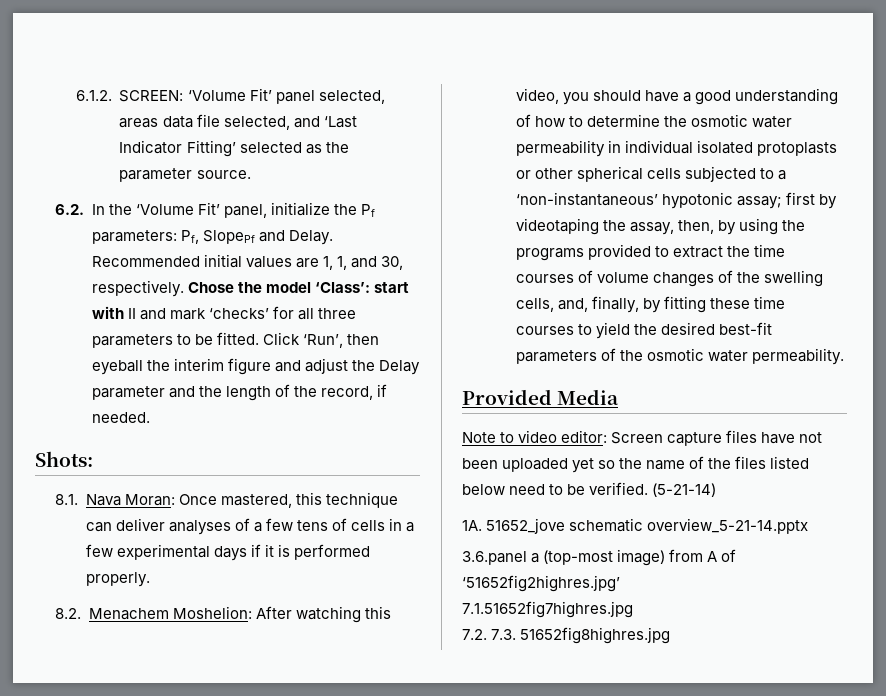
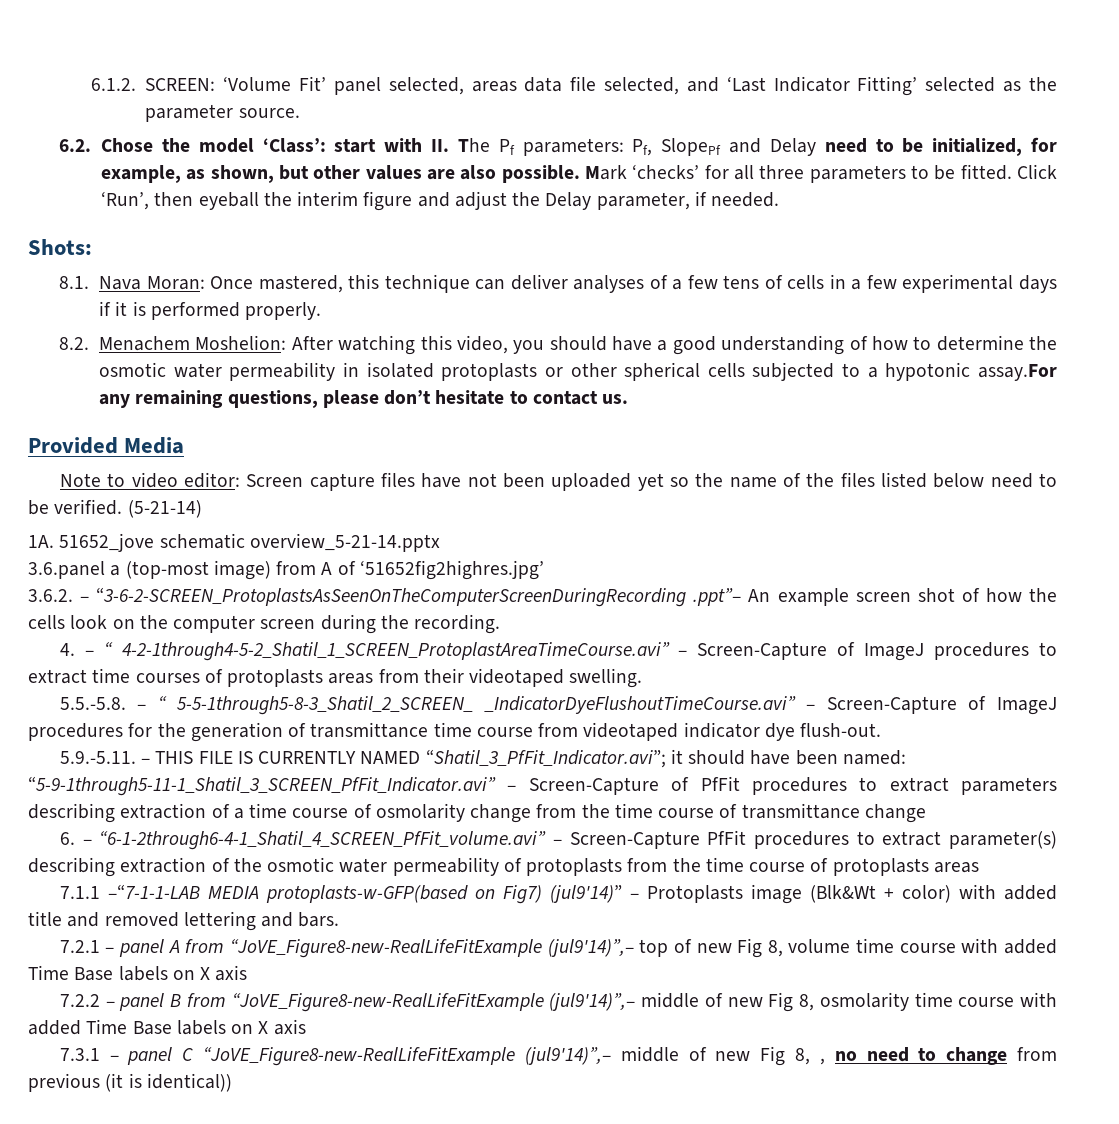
[91,202,376,218] [91,230,334,245] [91,254,404,270] [91,280,184,297] In the ‘Volume Fit’ panel, initialize the Pf parameters: Pf, SlopePf and Delay. Recommended initial values are 1, 1, and 30, respectively. -> (92, 145) none
[128,308,207,320] II and mark -> [431,137,1057,156] [101,165,628,183] II. The Pf parameters: Pf, SlopePf and Delay need to be initialized, for example, as shown, but other values are also possible. Mark
[91,384,374,401] parameter and the length of the record, -> [596,192,690,210] parameter,
[625,140,694,154] individual -> (359, 369) none
[515,192,838,209] [515,218,806,235] [515,244,786,261] [515,270,824,287] [515,296,786,313] [515,322,773,339] [515,348,845,365] ‘non-instantaneous’ hypotonic assay; first by videotaping the assay, then, by using the programs provided to extract the time courses of volume changes of the swelling cells, and, finally, by fitting these time courses to yield the desired best-fit parameters of the osmotic water permeability. -> [885,362,1058,381] [99,390,629,408] hypotonic assay.For any remaining questions, please don’t hesitate to contact us.
[462,601,633,618] [462,627,671,644] 7.1.51652fig7highres.jpg // 7.2. 7.3. 51652fig8highres.jpg -> [28,587,1058,607] [28,614,501,634] [59,642,1057,661] [28,668,643,688] [59,696,1057,715] [28,722,882,742] [59,749,906,768] [28,776,1057,796] [28,803,926,823] [59,830,1058,850] [28,857,979,877] [59,884,1057,904] [28,911,340,931] [59,938,1057,958] [28,965,248,981] [59,992,1057,1012] [28,1019,306,1035] [59,1046,1057,1066] [28,1073,232,1092] 3.6.2. – “3-6-2-SCREEN_ProtoplastsAsSeenOnTheComputerScreenDuringRecording .ppt”– An example screen shot of how the cells look on the computer screen during the recording. // 4. – “ 4-2-1through4-5-2_Shatil_1_SCREEN_ProtoplastAreaTimeCourse.avi” – Screen-Capture of ImageJ procedures to extract time courses of protoplasts areas from their videotaped swelling. // 5.5.-5.8. – “ 5-5-1through5-8-3_Shatil_2_SCREEN_ _IndicatorDyeFlushoutTimeCourse.avi” – Screen-Capture of ImageJ procedures for the generation of transmittance time course from videotaped indicator dye flush-out. // 5.9.-5.11. – THIS FILE IS CURRENTLY NAMED “Shatil_3_PfFit_Indicator.avi”; it should have been named: “5-9-1through5-11-1_Shatil_3_SCREEN_PfFit_Indicator.avi” – Screen-Capture of PfFit procedures to extract parameters describing extraction of a time course of osmolarity change from the time course of transmittance change // 6. – “6-1-2through6-4-1_Shatil_4_SCREEN_PfFit_volume.avi” – Screen-Capture PfFit procedures to extract parameter(s) describing extraction of the osmotic water permeability of protoplasts from the time course of protoplasts areas // 7.1.1 –“7-1-1-LAB MEDIA protoplasts-w-GFP(based on Fig7) (jul9'14)” – Protoplasts image (Blk&Wt + color) with added title and removed lettering and bars. // 7.2.1 – panel A from “JoVE_Figure8-new-RealLifeFitExample (jul9'14)”,– top of new Fig 8, volume time course with added Time Base labels on X axis // 7.2.2 – panel B from “JoVE_Figure8-new-RealLifeFitExample (jul9'14)”,– middle of new Fig 8, osmolarity time course with added Time Base labels on X axis // 7.3.1 – panel C “JoVE_Figure8-new-RealLifeFitExample (jul9'14)”,– middle of new Fig 8, , no need to change from previous (it is identical))

